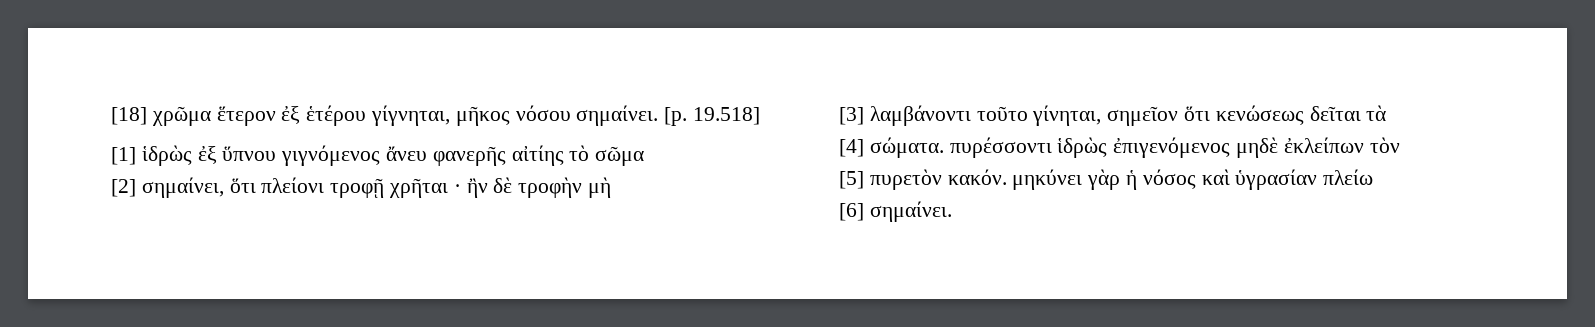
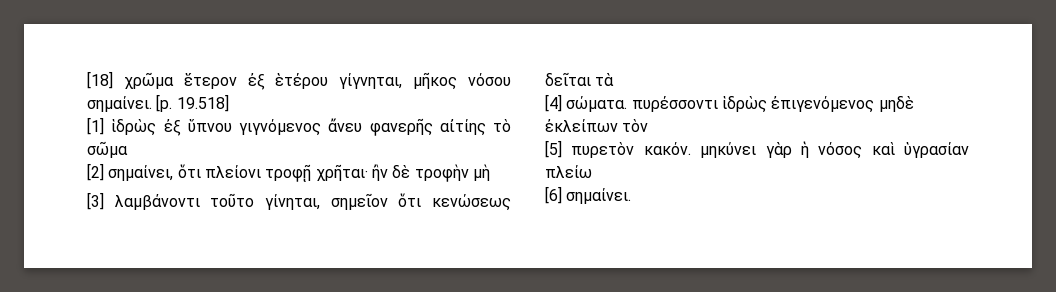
[389,178,461,198] χρῆται · -> [315,164,368,181] χρῆται·

